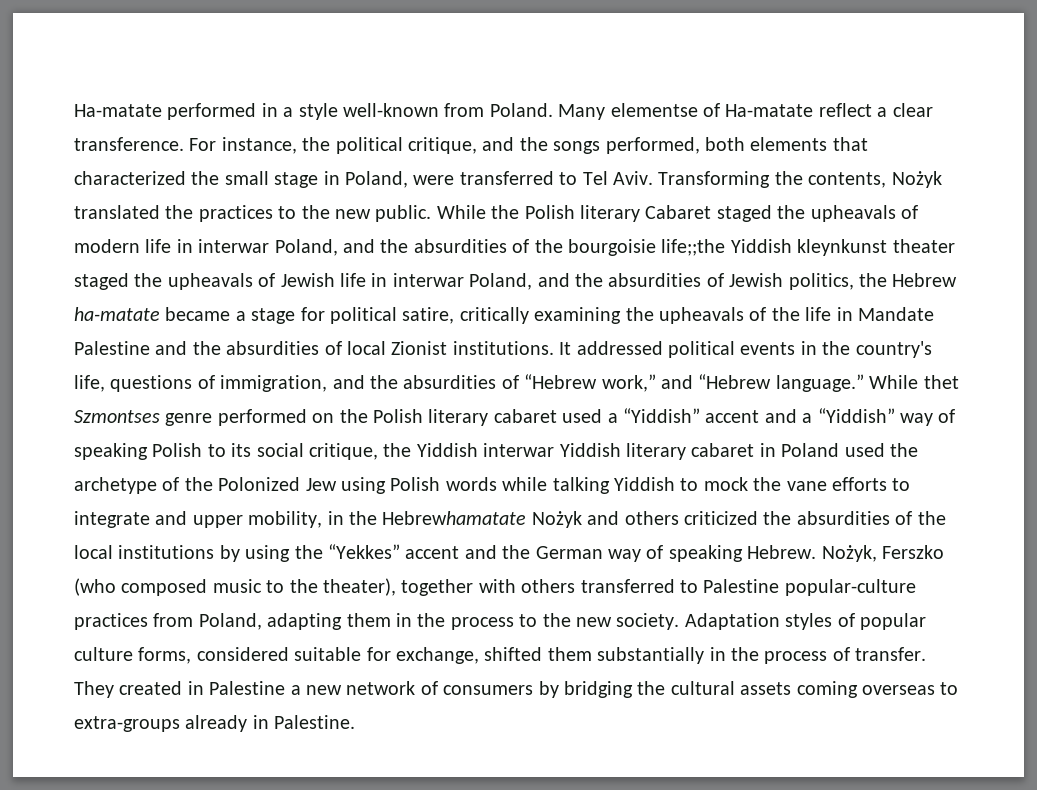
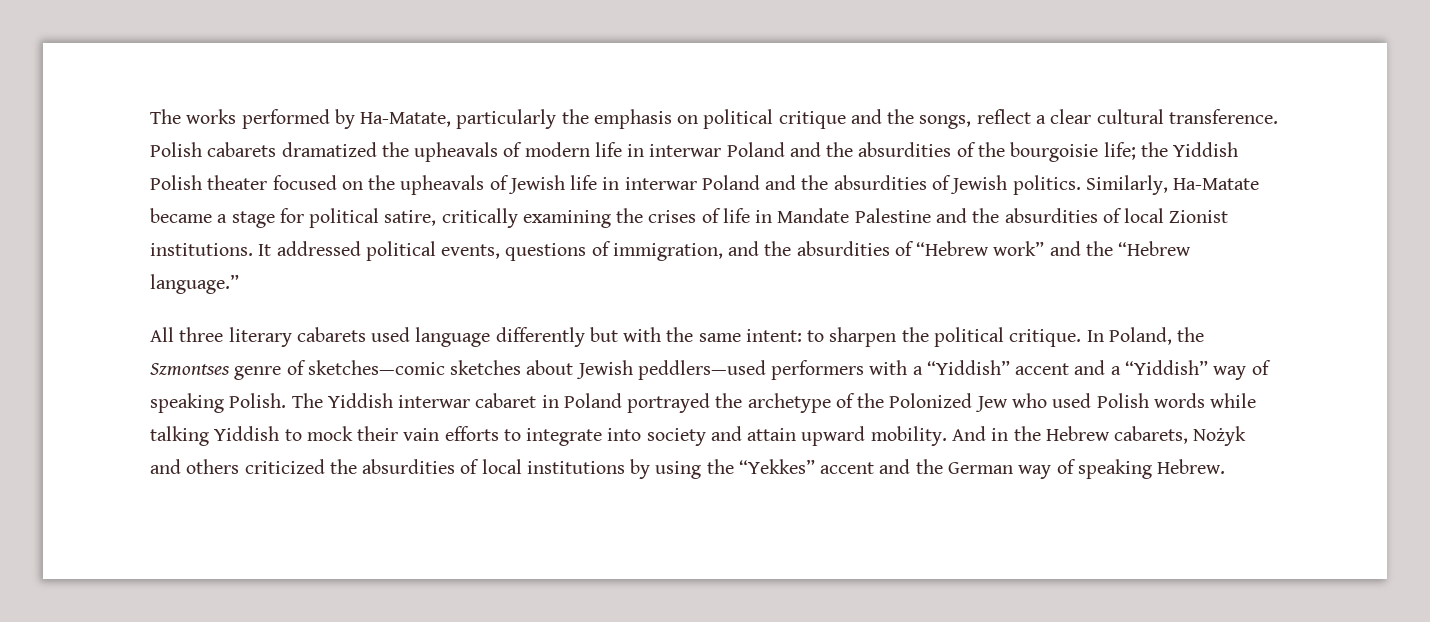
[74,103,933,120] [74,137,868,154] [74,171,942,188] [74,205,772,222] Ha-matate performed in a style well-known from Poland. Many elementse of Ha-matate reflect a clear transference. For instance, the political critique, and the songs performed, both elements that characterized the small stage in Poland, were transferred to Tel Aviv. Transforming the contents, Nożyk translated the practices to the new public. While the Polish literary Cabaret staged -> [150,109,1278,129] [150,142,377,157] The works performed by Ha-Matate, particularly the emphasis on political critique and the songs, reflect a clear cultural transference. Polish cabarets dramatized
[274,239,338,256] Poland, -> [726,142,785,157] Poland
[661,239,955,256] [74,273,129,290] life;;the Yiddish kleynkunst theater staged -> [1103,142,1239,160] [150,175,363,190] life; the Yiddish Polish theater focused on
[469,273,533,290] Poland, -> [701,175,760,190] Poland
[788,273,958,290] [74,307,160,321] politics, the Hebrew ha-matate -> [1012,175,1260,195] politics. Similarly, Ha-Matate
[658,307,800,324] upheavals of the -> [648,208,721,223] crises of
[740,341,932,358] [74,375,105,392] events in the country's life, -> [441,244,501,259] events,
[601,374,693,392] work,” and -> [993,241,1113,256] work” and the
[869,375,959,389] [74,409,603,426] While thet Szmontses genre performed on the Polish literary cabaret used -> [150,327,1205,347] [150,360,908,380] // All three literary cabarets used language differently but with the same intent: to sharpen the political critique. In Poland, the Szmontses genre of sketches—comic sketches about Jewish peddlers—used performers with
[152,443,686,460] Polish to its social critique, the Yiddish interwar Yiddish literary -> [229,393,471,408] Polish. The Yiddish interwar
[844,443,885,457] used -> [627,393,711,413] portrayed
[341,477,386,494] using -> [1011,393,1092,408] who used
[753,477,827,491] the vane -> [357,426,440,441] their vain
[155,511,527,528] and upper mobility, in the Hebrewhamatate -> [607,426,1189,446] into society and attain upward mobility. And in the Hebrew cabarets,
[917,511,946,525] the -> (480, 466) none
[821,545,944,562] [74,578,916,596] [74,613,926,630] [74,647,927,664] [74,681,959,698] [74,715,356,732] Nożyk, Ferszko (who composed music to the theater), together with others transferred to Palestine popular-culture practices from Poland, adapting them in the process to the new society. Adaptation styles of popular culture forms, considered suitable for exchange, shifted them substantially in the process of transfer. They created in Palestine a new network of consumers by bridging the cultural assets coming overseas to extra-groups already in Palestine. -> (1226, 466) none

